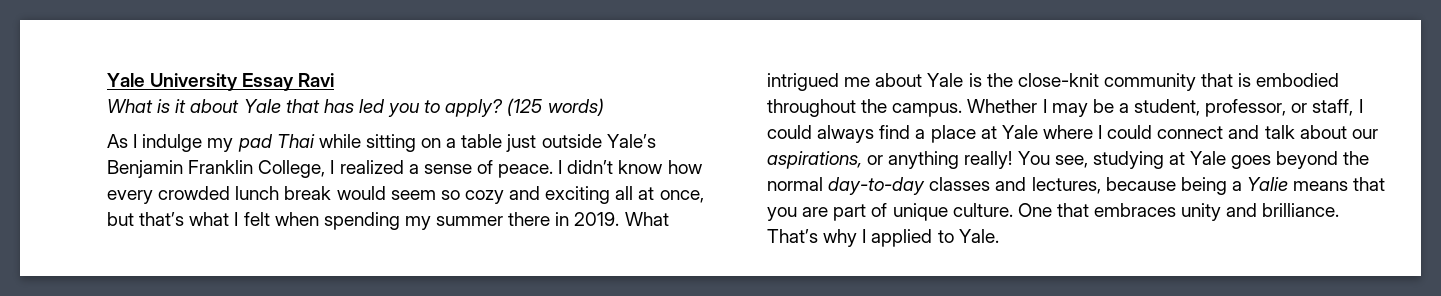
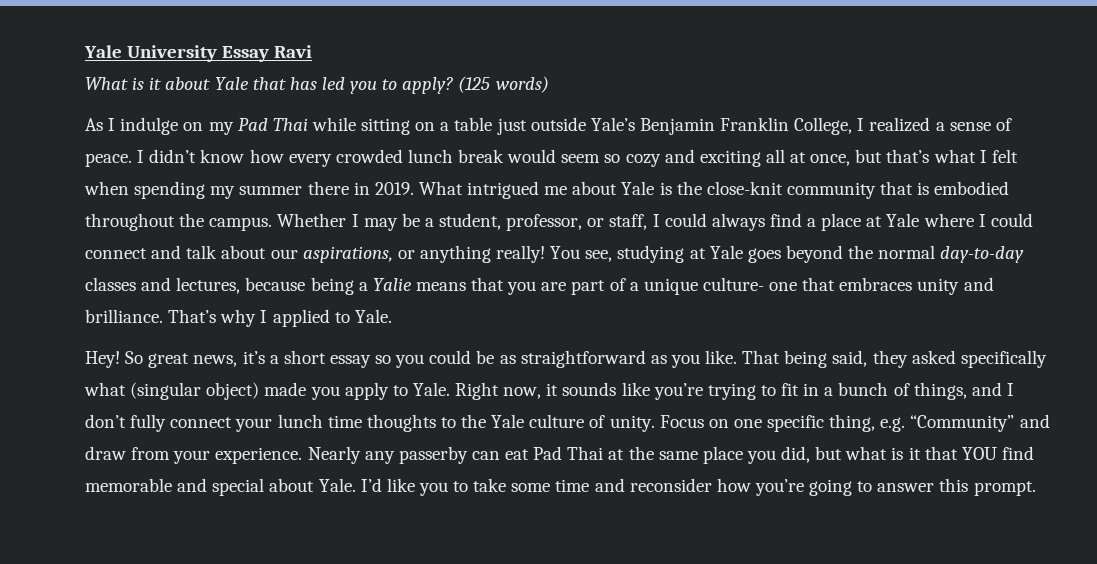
[207,134,273,152] my pad -> [183,118,268,135] on my Pad
[892,203,1052,221] unique culture. One -> [629,277,798,295] a unique culture- one
(999, 236) none -> [85,350,1047,368] [84,382,1014,400] [85,414,1050,432] [85,446,1034,464] [85,478,1036,496] // Hey! So great news, it’s a short essay so you could be as straightforward as you like. That being said, they asked specifically what (singular object) made you apply to Yale. Right now, it sounds like you’re trying to fit in a bunch of things, and I don’t fully connect your lunch time thoughts to the Yale culture of unity. Focus on one specific thing, e.g. “Community” and draw from your experience. Nearly any passerby can eat Pad Thai at the same place you did, but what is it that YOU find memorable and special about Yale. I’d like you to take some time and reconsider how you’re going to answer this prompt.

